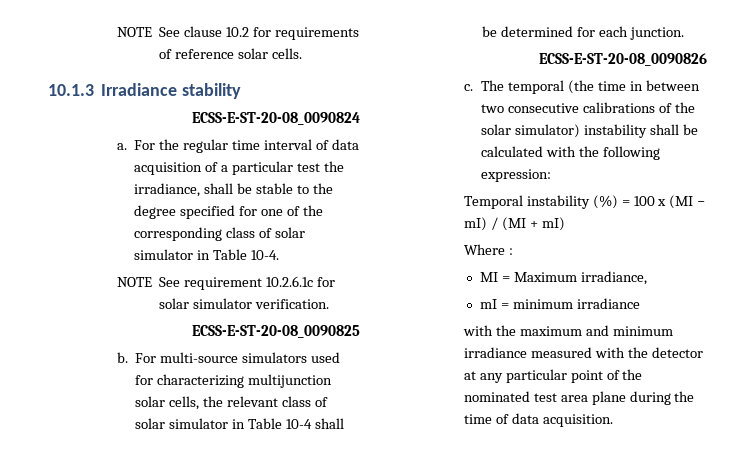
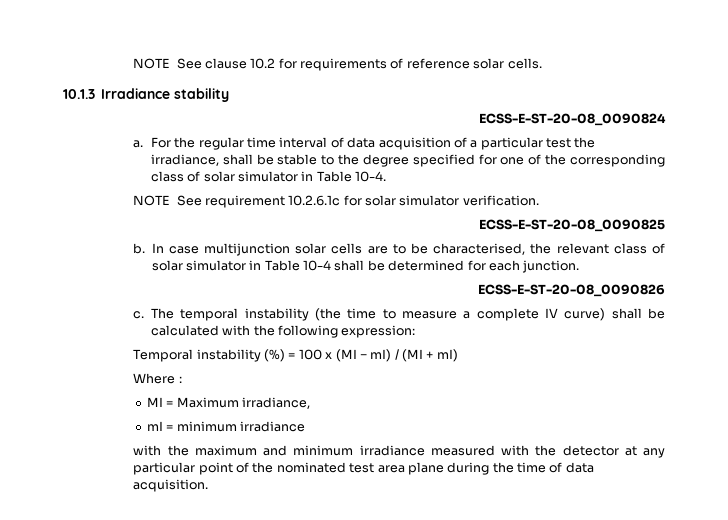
[135,352,340,363] [135,374,332,388] [135,396,200,410] For multi-source simulators used for characterizing multijunction solar cells, -> [151,243,526,256] In case multijunction solar cells are to be characterised,
(565, 87) none -> [244,308,309,321] instability
[629,80,700,91] [481,102,695,113] [481,124,647,138] in between two consecutive calibrations of the solar simulator) instability -> [382,308,606,321] to measure a complete IV curve)

